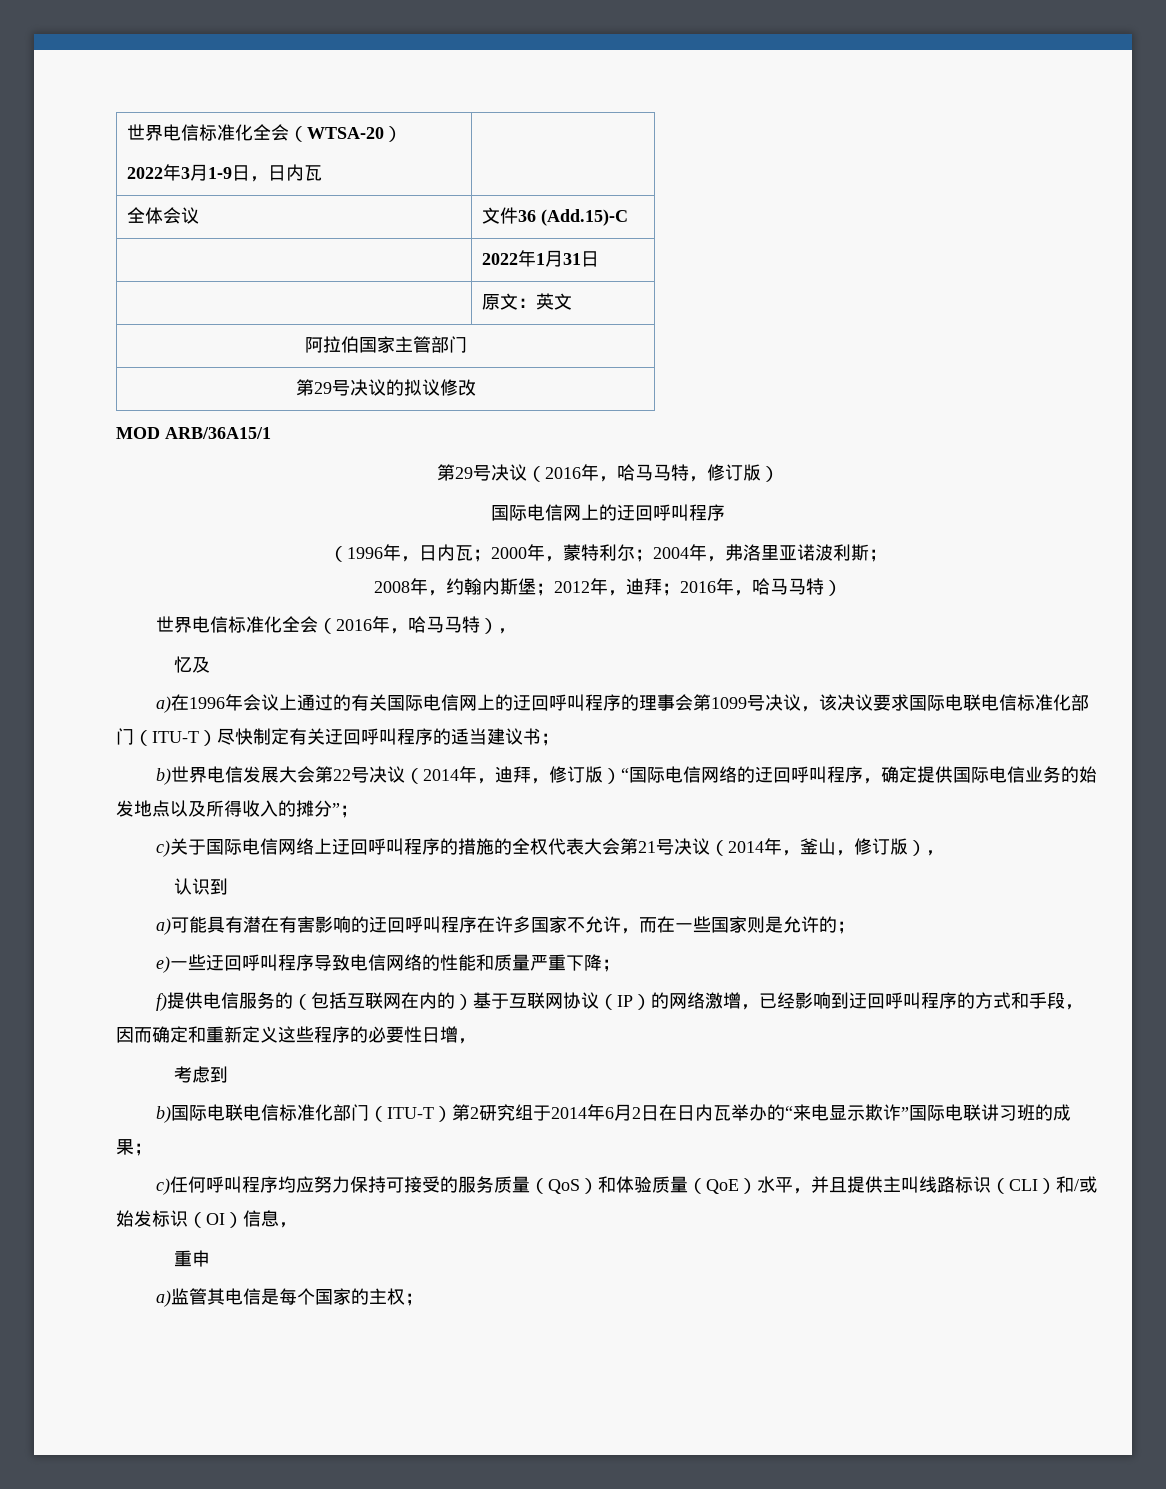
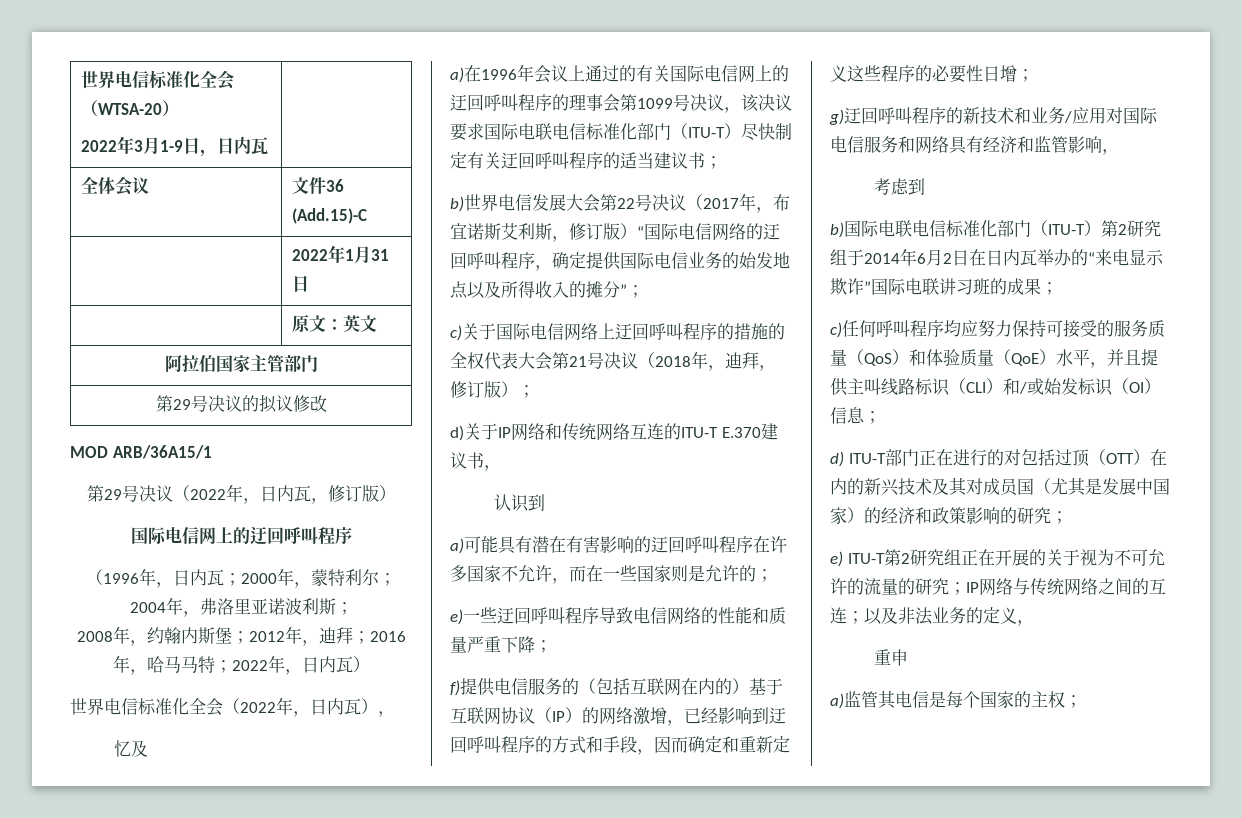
[545,464,689,482] 2016年，哈马马特 -> [189,484,311,504] 2022年，日内瓦
(824, 586) none -> [214,655,353,675] ；2022年，日内瓦
[336,616,481,634] 2016年，哈马马特 -> [240,697,361,717] 2022年，日内瓦
[423,766,532,784] 2014年，迪拜 -> [703,193,790,213] [450,223,552,240] 2017年，布宜诺斯艾利斯
[728,838,927,856] 2014年，釜山，修订版） -> [655,351,776,371] [450,381,535,398] [450,423,778,441] [450,452,484,469] 2018年，迪拜，修订版）； // d)关于IP网络和传统网络互连的ITU-T E.370建议书
(458, 1034) none -> [1017,69,1034,82] [829,107,1158,125] [830,136,1102,154] ； // g)迂回呼叫程序的新技术和业务/应用对国际电信服务和网络具有经济和监管影响
(279, 1218) none -> [864,411,881,424] [830,449,1167,467] [830,477,1170,496] [830,507,1068,525] [830,549,1165,567] [830,578,1166,596] [830,607,1017,625] ； // d) ITU-T部门正在进行的对包括过顶（OTT）在内的新兴技术及其对成员国（尤其是发展中国家）的经济和政策影响的研究； // e) ITU-T第2研究组正在开展的关于视为不可允许的流量的研究；IP网络与传统网络之间的互连；以及非法业务的定义

